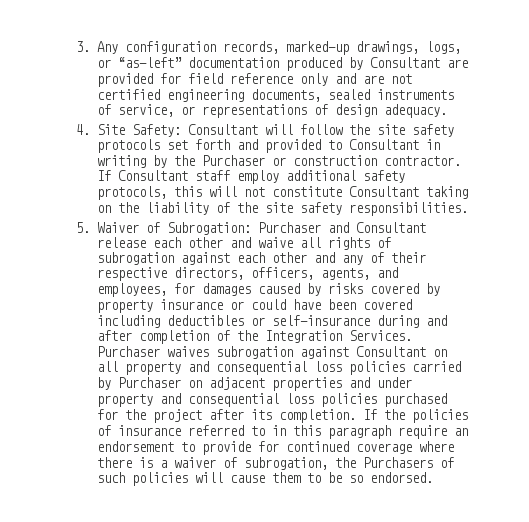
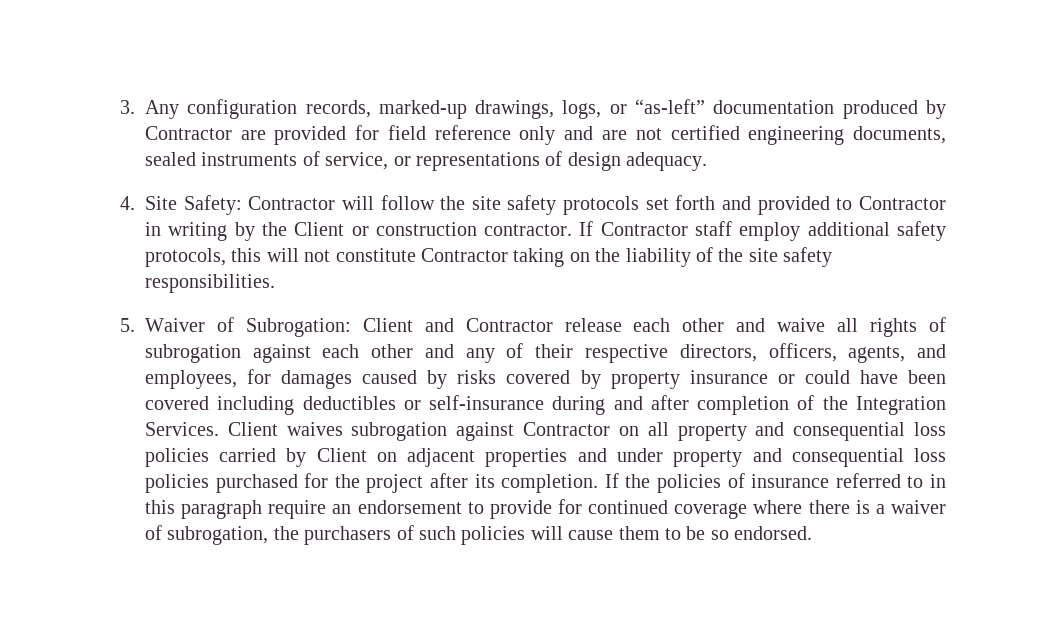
[370,57,441,68] Consultant -> [144,126,232,140] Contractor
[188,124,259,135] Consultant -> [248,196,336,210] Contractor
[349,139,420,150] Consultant -> [858,196,946,210] Contractor
[202,155,266,166] Purchaser -> [294,222,345,236] Client
[118,170,189,181] Consultant -> [600,222,688,236] Contractor
[349,186,420,197] Consultant -> [420,248,508,262] Contractor
[258,222,427,233] Purchaser and Consultant -> [362,318,553,332] Client and Contractor
[97,346,161,357] Purchaser -> [227,422,278,436] Client
[356,346,427,357] Consultant -> [523,422,611,436] Contractor
[118,377,182,388] Purchaser -> [316,448,367,462] Client
[363,457,434,468] Purchasers -> [304,526,392,545] purchasers

